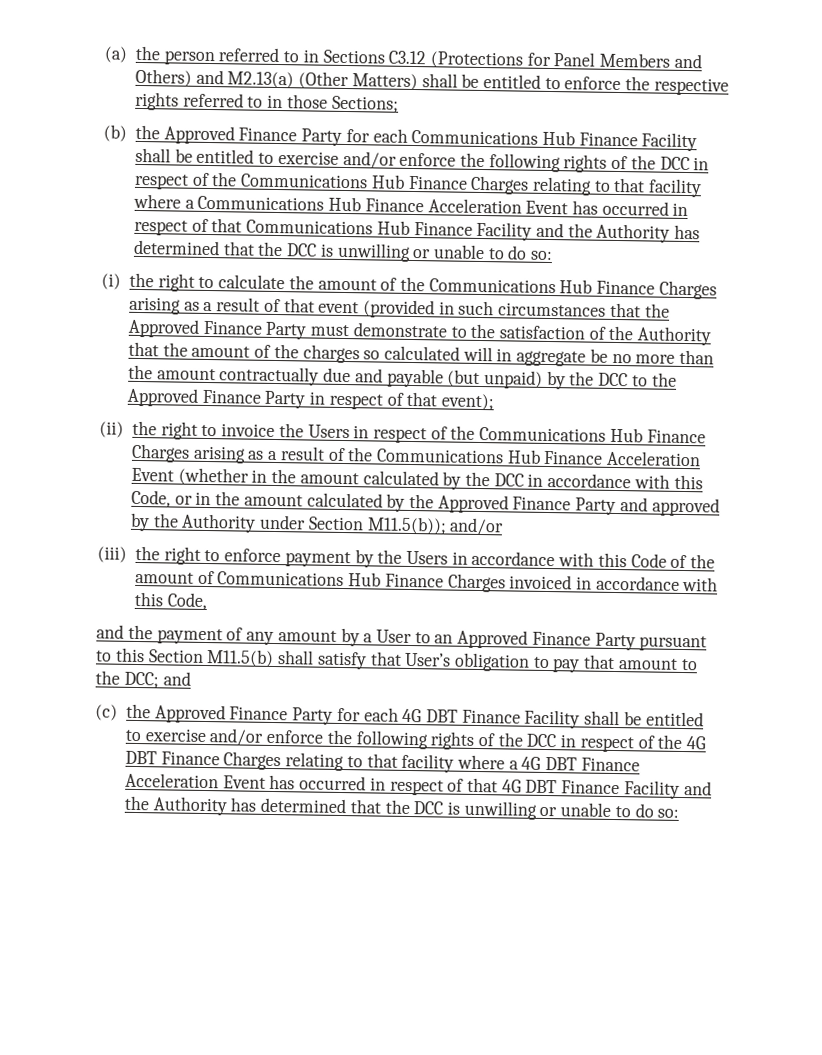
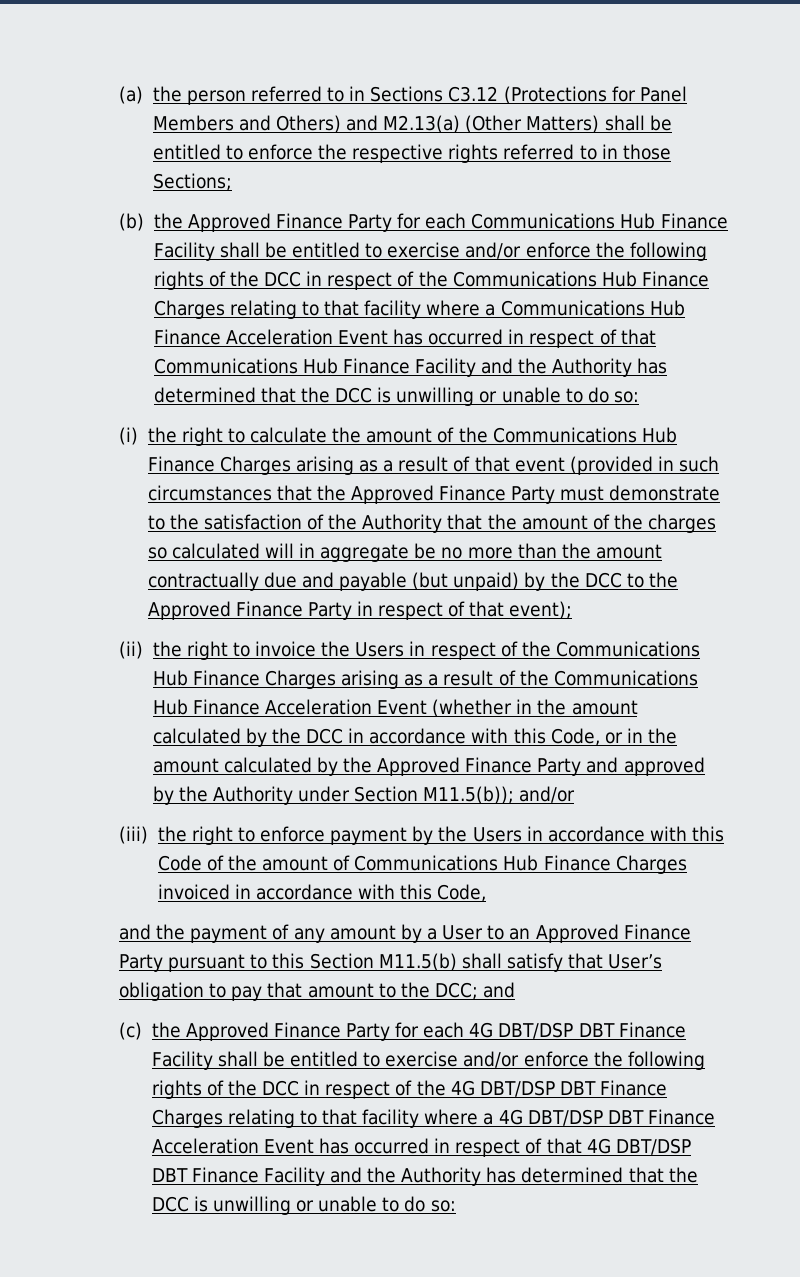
(423, 715) none -> [498,1022,574,1039] DBT/DSP
(707, 743) none -> [479,1080,555,1097] DBT/DSP
(542, 763) none -> [527,1109,603,1126] DBT/DSP
(522, 786) none -> [615,1138,691,1155] DBT/DSP

